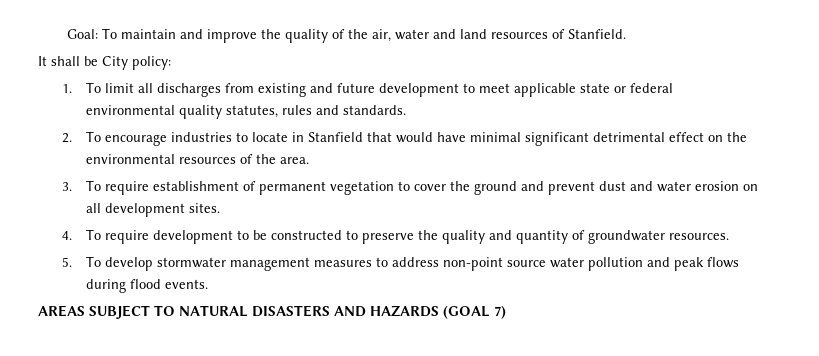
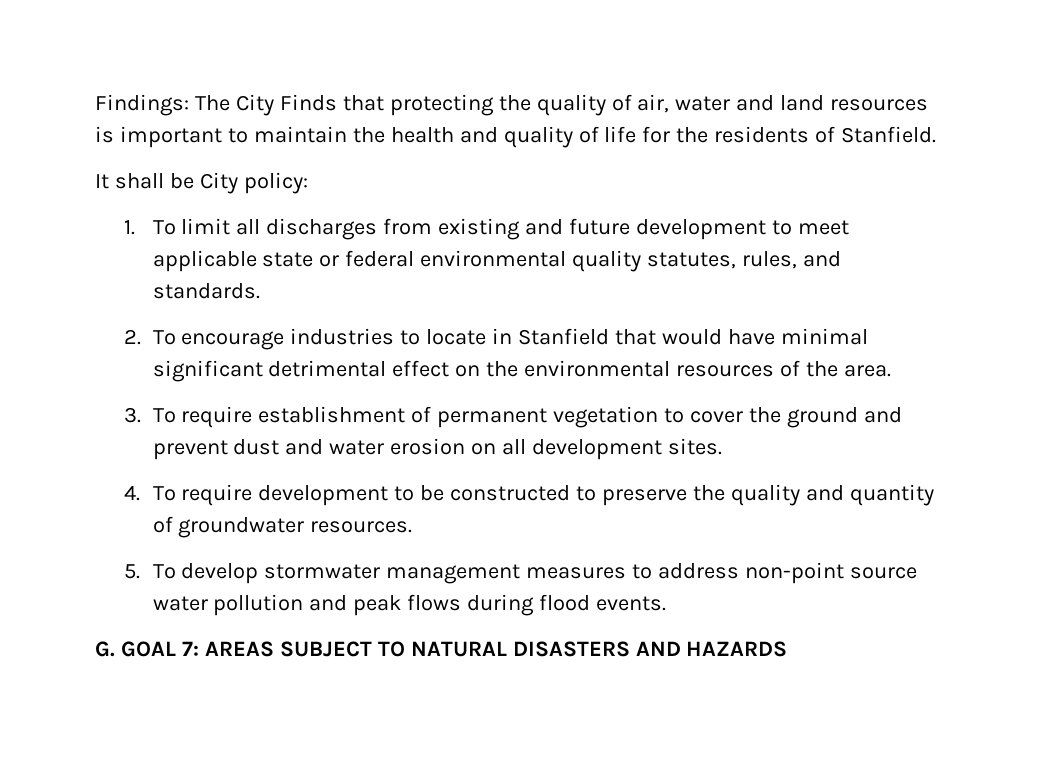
[66,28,257,43] Goal: To maintain and improve -> [95,94,494,116] Findings: The City Finds that protecting
[347,29,368,39] the -> (632, 102) none
(548, 35) none -> [95,126,810,148] is important to maintain the health and quality of life for the residents
[282,105,313,115] rules -> [742,251,798,269] rules,
(209, 284) none -> [95,641,199,657] G. GOAL 7:
[443,305,506,319] (GOAL 7) -> (788, 649) none

